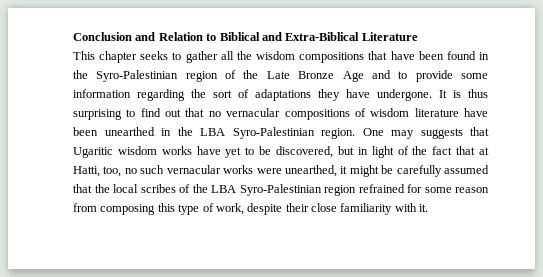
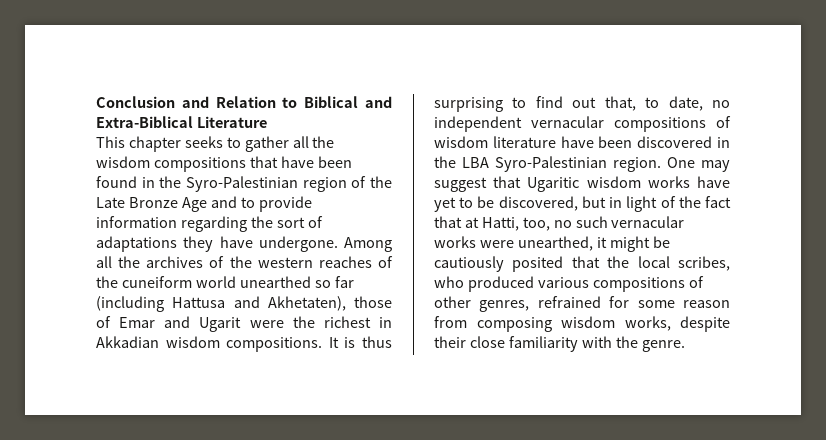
[461,73,489,79] some -> (312, 204) none
(432, 95) none -> [344,237,392,252] [96,256,394,268] [96,276,354,288] [96,296,392,312] [96,316,393,332] [96,336,323,352] Among all the archives of the western reaches of the cuneiform world unearthed so far (including Hattusa and Akhetaten), those of Emar and Ugarit were the richest in Akkadian wisdom compositions.
[185,108,221,117] that no -> [604,96,731,111] [434,116,522,132] that, to date, no independent
[104,127,155,136] unearthed -> [637,136,713,148] discovered
[420,128,463,139] suggests -> [434,177,487,192] suggest
[396,165,490,177] carefully assumed -> [434,256,564,272] cautiously posited
[140,184,356,196] scribes of the LBA Syro-Palestinian region -> [678,256,730,271] [434,276,704,292] [434,296,530,312] scribes, who produced various compositions of other genres,
[157,203,244,215] this type of work, -> [561,316,671,331] wisdom works,
[419,204,429,212] it. -> [615,336,685,352] the genre.

